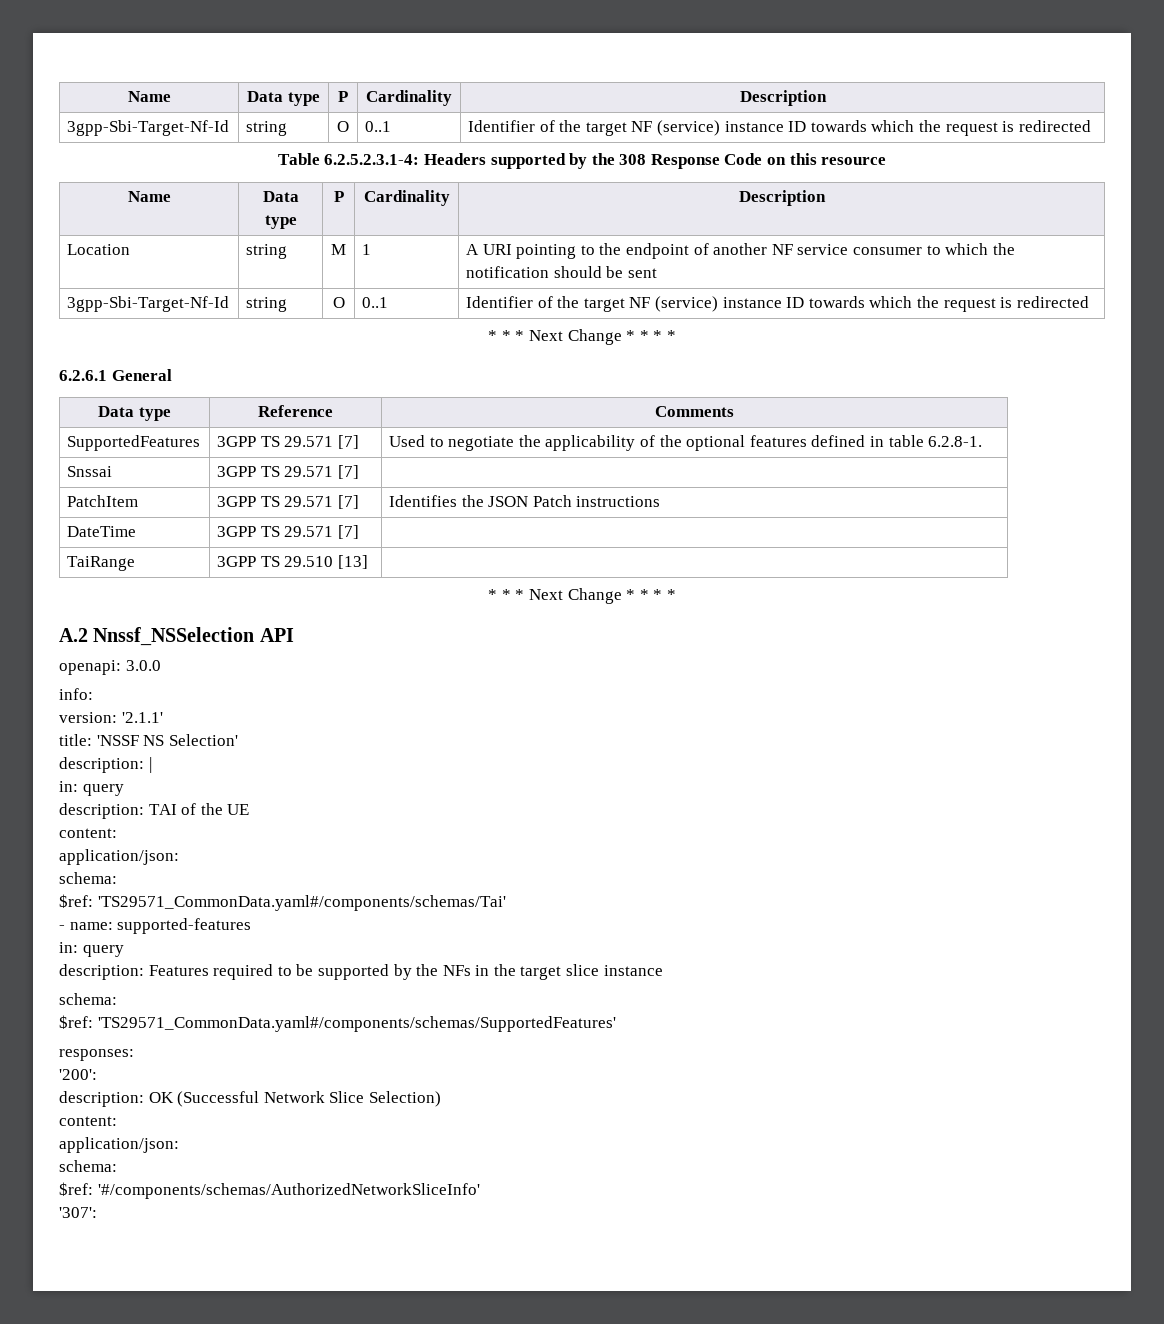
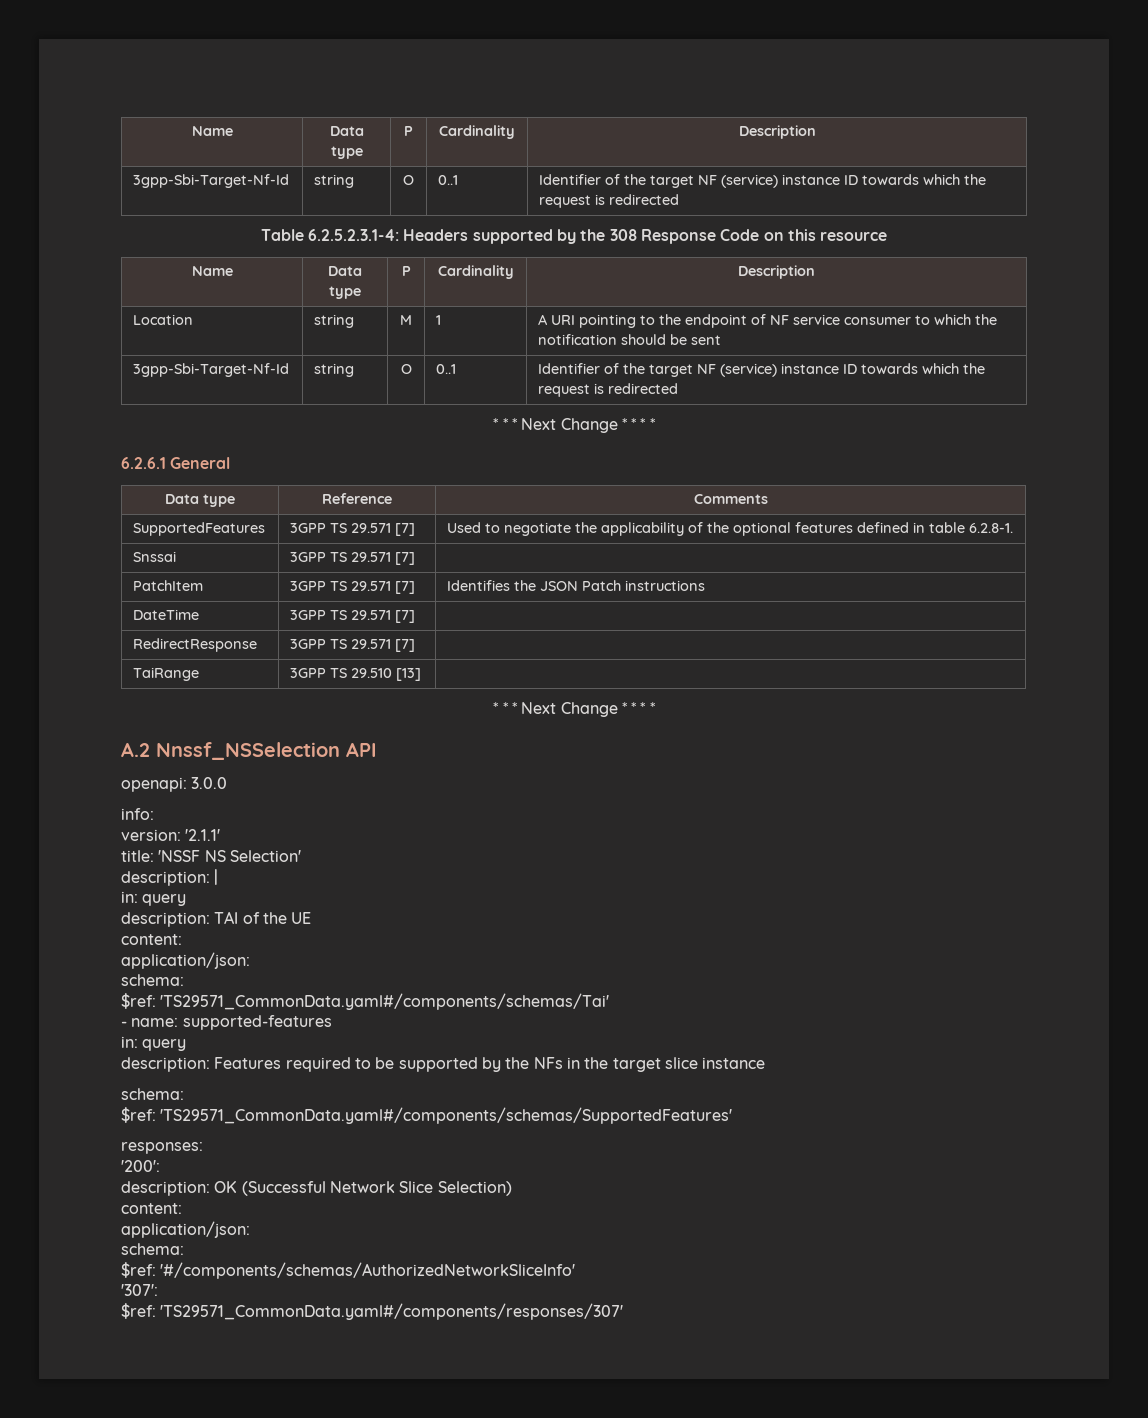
[713,243,768,255] another -> (767, 319) none
(359, 532) none -> [133,638,258,652] [290,639,416,652] // RedirectResponse | 3GPP TS 29.571 [7] |
(97, 1212) none -> [121,1303,624,1320] // $ref: 'TS29571_CommonData.yaml#/components/responses/307'

